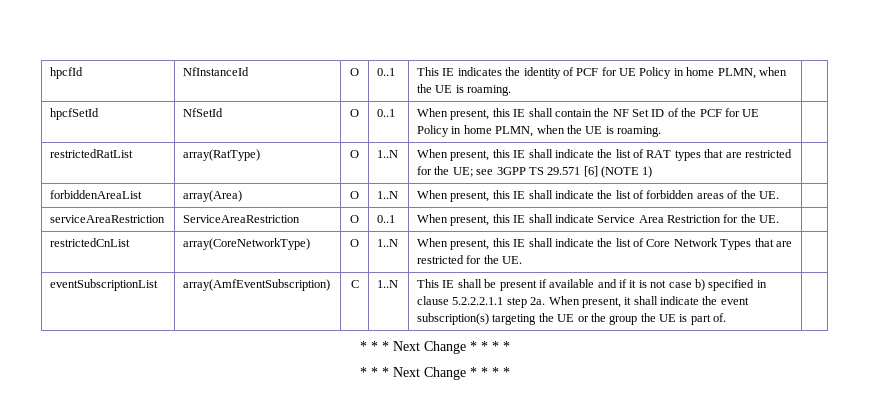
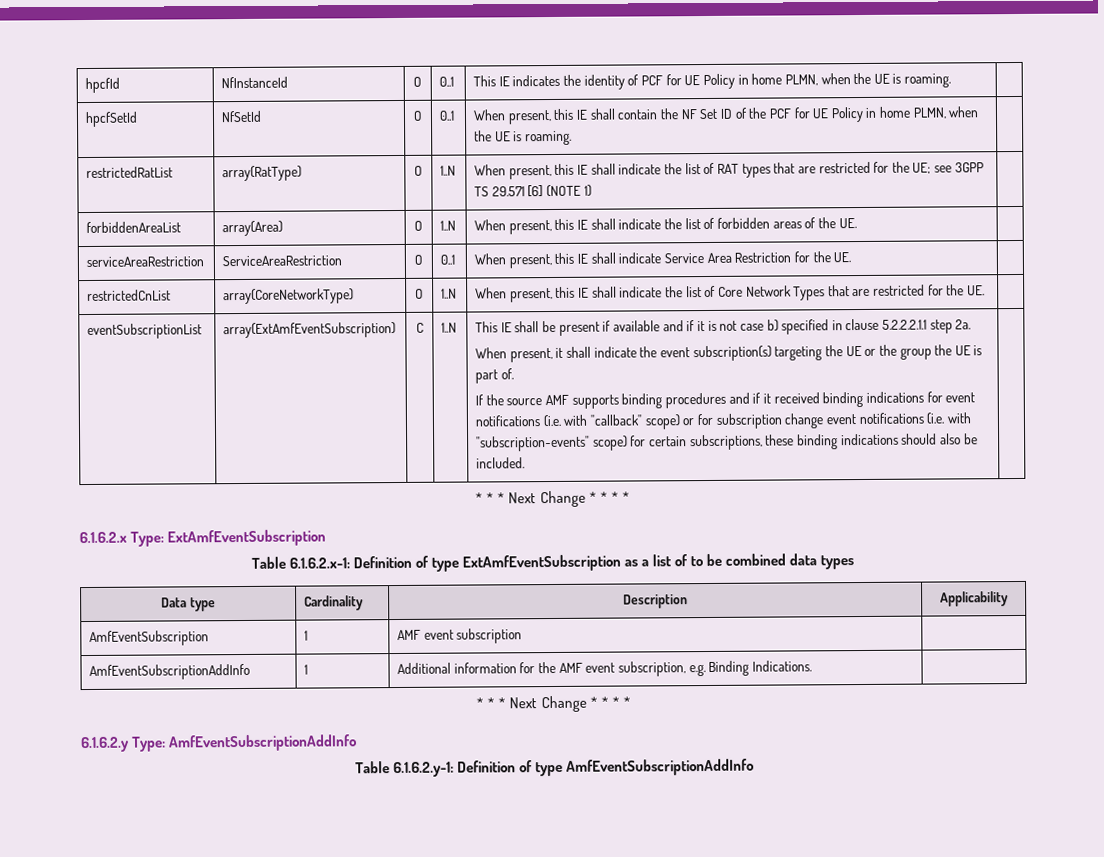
[183,279,331,291] array(AmfEventSubscription) -> [223,322,397,339] array(ExtAmfEventSubscription)
(546, 301) none -> (972, 324) //
[359,341,510,354] [359,367,510,380] | // * * * Next Change * * * * // * * * Next Change * * * * -> [475,391,976,409] [475,412,971,430] [476,433,978,452] [476,457,526,469] [475,490,630,508] [79,529,327,547] [250,553,855,572] [161,597,216,612] [304,595,365,611] [623,594,688,609] [940,591,1009,607] [89,630,210,646] [304,630,309,641] [397,628,523,644] [89,663,251,680] [304,664,309,675] [397,660,812,677] [476,695,631,713] [80,734,358,753] [354,758,755,778] // If the source AMF supports binding procedures and if it received binding indications for event notifications (i.e. with "callback" scope) or for subscription change event notifications (i.e. with "subscription-events" scope) for certain subscriptions, these binding indications should also be included. | // * * * Next Change * * * * // 6.1.6.2.x Type: ExtAmfEventSubscription // Table 6.1.6.2.x-1: Definition of type ExtAmfEventSubscription as a list of to be combined data types // Data type | Cardinality | Description | Applicability // AmfEventSubscription | 1 | AMF event subscription | // AmfEventSubscriptionAddInfo | 1 | Additional information for the AMF event subscription, e.g. Binding Indications. | // * * * Next Change * * * * // 6.1.6.2.y Type: AmfEventSubscriptionAddInfo // Table 6.1.6.2.y-1: Definition of type AmfEventSubscriptionAddInfo

